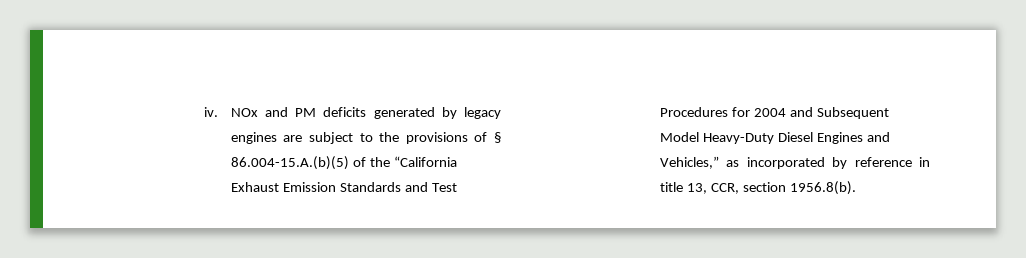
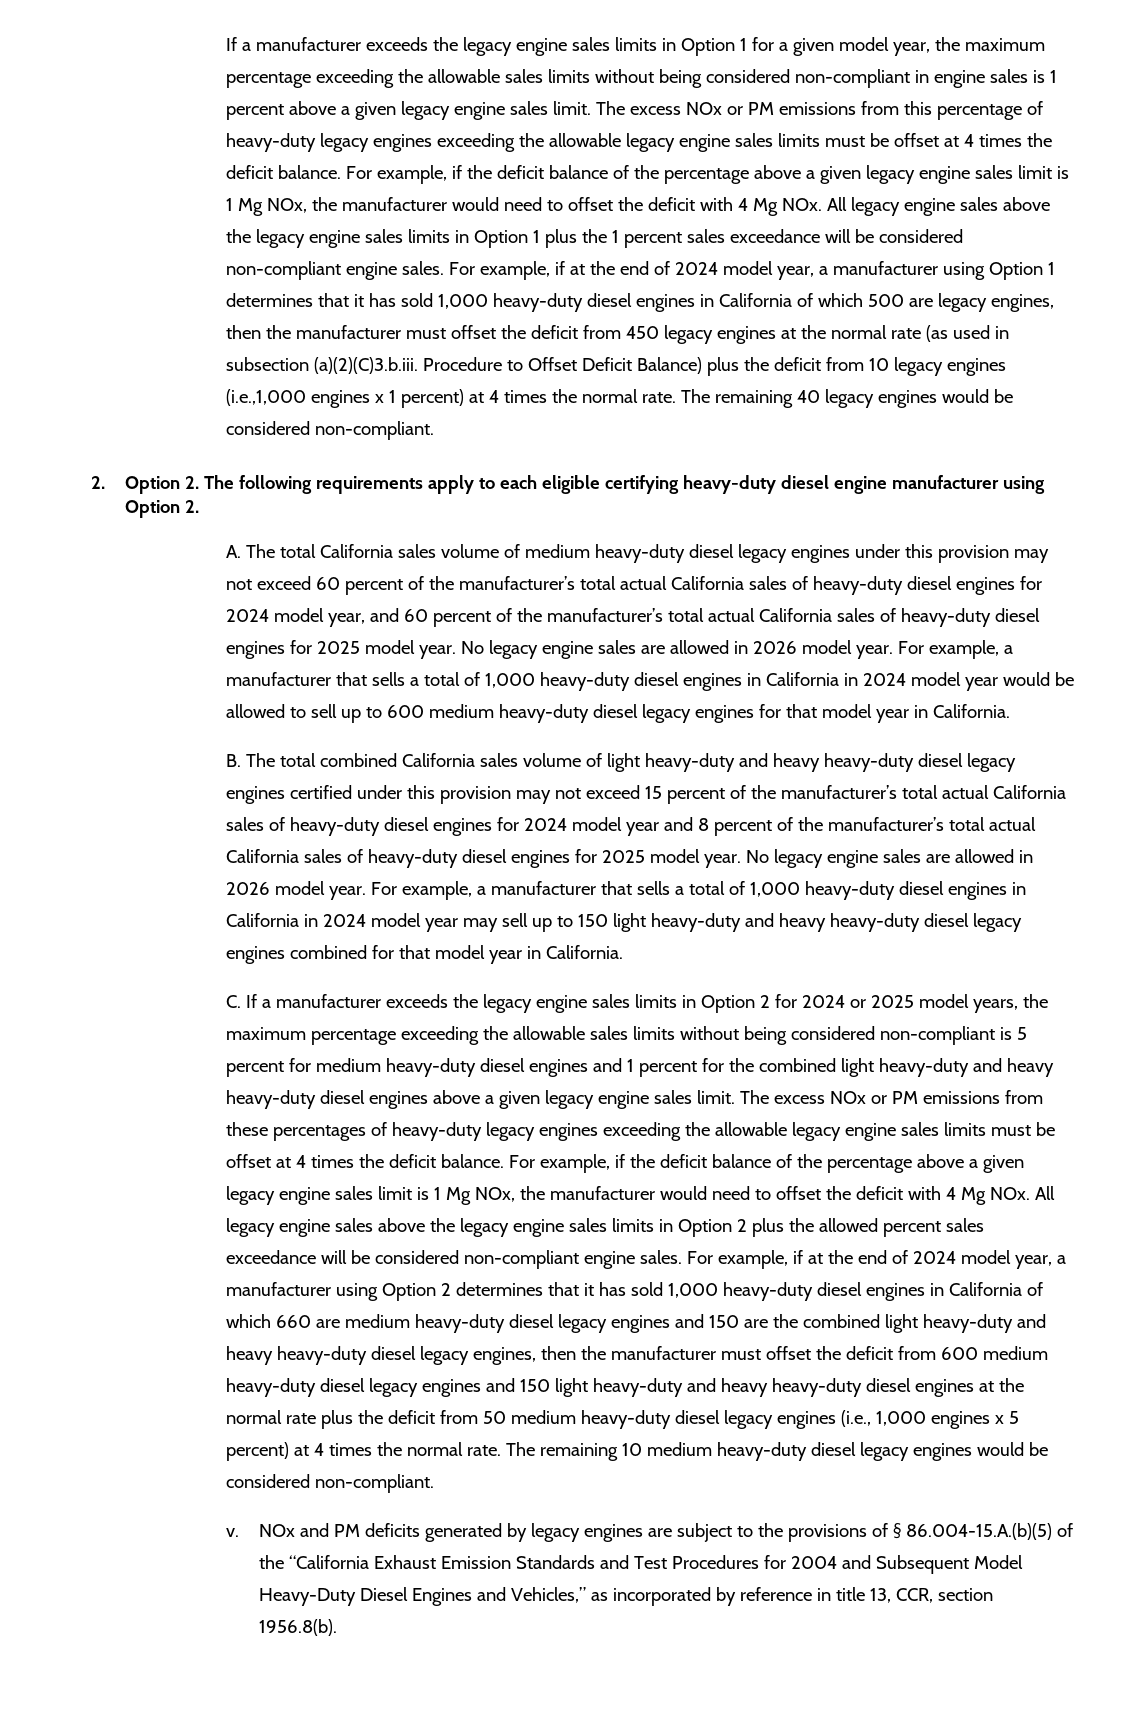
[203,107,218,117] iv. -> [225,37,1045,56] [225,69,1057,88] [225,101,1043,120] [225,133,1052,152] [225,165,1069,184] [225,197,1050,216] [225,229,963,248] [225,261,1055,280] [225,293,1054,312] [225,325,1009,344] [225,357,1006,376] [225,389,1013,408] [225,421,434,440] [91,475,1045,494] [124,500,199,518] [225,544,1049,563] [225,576,1042,595] [225,608,1040,627] [225,640,1013,659] [225,672,1074,691] [225,704,1010,723] [225,753,1016,772] [225,785,1066,804] [225,817,1036,836] [225,849,1033,868] [225,881,1026,900] [225,913,1022,932] [225,945,623,964] [225,994,1048,1013] [225,1026,1027,1045] [225,1058,1054,1077] [225,1090,1043,1109] [225,1122,1055,1141] [225,1154,1024,1173] [225,1186,1055,1205] [225,1218,984,1237] [225,1250,1066,1269] [225,1282,1043,1301] [225,1314,1046,1333] [225,1346,1048,1365] [225,1378,1024,1397] [225,1410,1019,1429] [225,1442,1048,1461] [225,1474,434,1493] [225,1528,239,1537] If a manufacturer exceeds the legacy engine sales limits in Option 1 for a given model year, the maximum percentage exceeding the allowable sales limits without being considered non-compliant in engine sales is 1 percent above a given legacy engine sales limit. The excess NOx or PM emissions from this percentage of heavy-duty legacy engines exceeding the allowable legacy engine sales limits must be offset at 4 times the deficit balance. For example, if the deficit balance of the percentage above a given legacy engine sales limit is 1 Mg NOx, the manufacturer would need to offset the deficit with 4 Mg NOx. All legacy engine sales above the legacy engine sales limits in Option 1 plus the 1 percent sales exceedance will be considered non-compliant engine sales. For example, if at the end of 2024 model year, a manufacturer using Option 1 determines that it has sold 1,000 heavy-duty diesel engines in California of which 500 are legacy engines, then the manufacturer must offset the deficit from 450 legacy engines at the normal rate (as used in subsection (a)(2)(C)3.b.iii. Procedure to Offset Deficit Balance) plus the deficit from 10 legacy engines (i.e.,1,000 engines x 1 percent) at 4 times the normal rate. The remaining 40 legacy engines would be considered non-compliant. // 2. Option 2. The following requirements apply to each eligible certifying heavy-duty diesel engine manufacturer using Option 2. // A. The total California sales volume of medium heavy-duty diesel legacy engines under this provision may not exceed 60 percent of the manufacturer’s total actual California sales of heavy-duty diesel engines for 2024 model year, and 60 percent of the manufacturer’s total actual California sales of heavy-duty diesel engines for 2025 model year. No legacy engine sales are allowed in 2026 model year. For example, a manufacturer that sells a total of 1,000 heavy-duty diesel engines in California in 2024 model year would be allowed to sell up to 600 medium heavy-duty diesel legacy engines for that model year in California. // B. The total combined California sales volume of light heavy-duty and heavy heavy-duty diesel legacy engines certified under this provision may not exceed 15 percent of the manufacturer’s total actual California sales of heavy-duty diesel engines for 2024 model year and 8 percent of the manufacturer’s total actual California sales of heavy-duty diesel engines for 2025 model year. No legacy engine sales are allowed in 2026 model year. For example, a manufacturer that sells a total of 1,000 heavy-duty diesel engines in California in 2024 model year may sell up to 150 light heavy-duty and heavy heavy-duty diesel legacy engines combined for that model year in California. // C. If a manufacturer exceeds the legacy engine sales limits in Option 2 for 2024 or 2025 model years, the maximum percentage exceeding the allowable sales limits without being considered non-compliant is 5 percent for medium heavy-duty diesel engines and 1 percent for the combined light heavy-duty and heavy heavy-duty diesel engines above a given legacy engine sales limit. The excess NOx or PM emissions from these percentages of heavy-duty legacy engines exceeding the allowable legacy engine sales limits must be offset at 4 times the deficit balance. For example, if the deficit balance of the percentage above a given legacy engine sales limit is 1 Mg NOx, the manufacturer would need to offset the deficit with 4 Mg NOx. All legacy engine sales above the legacy engine sales limits in Option 2 plus the allowed percent sales exceedance will be considered non-compliant engine sales. For example, if at the end of 2024 model year, a manufacturer using Option 2 determines that it has sold 1,000 heavy-duty diesel engines in California of which 660 are medium heavy-duty diesel legacy engines and 150 are the combined light heavy-duty and heavy heavy-duty diesel legacy engines, then the manufacturer must offset the deficit from 600 medium heavy-duty diesel legacy engines and 150 light heavy-duty and heavy heavy-duty diesel engines at the normal rate plus the deficit from 50 medium heavy-duty diesel legacy engines (i.e., 1,000 engines x 5 percent) at 4 times the normal rate. The remaining 10 medium heavy-duty diesel legacy engines would be considered non-compliant. // v.

